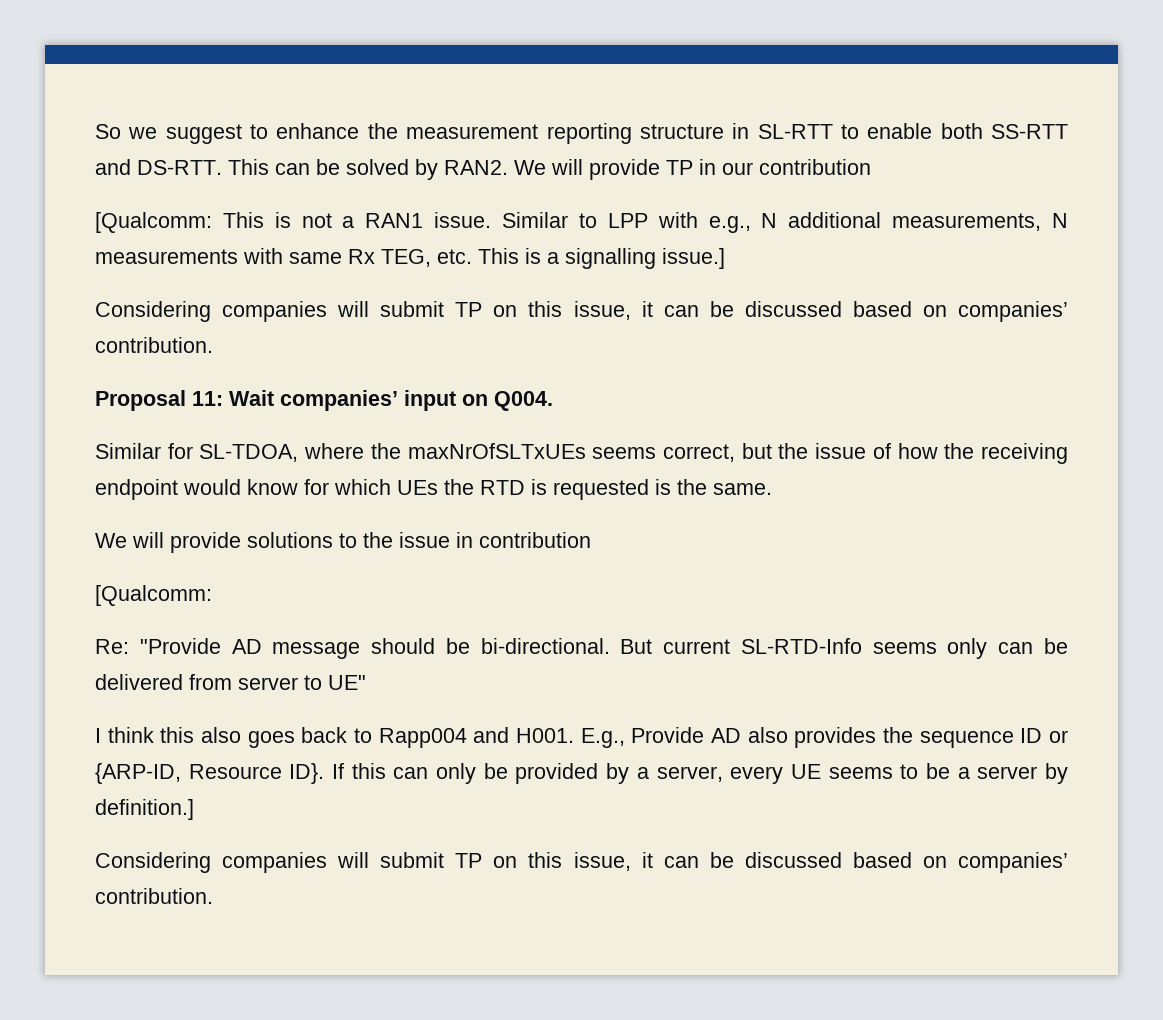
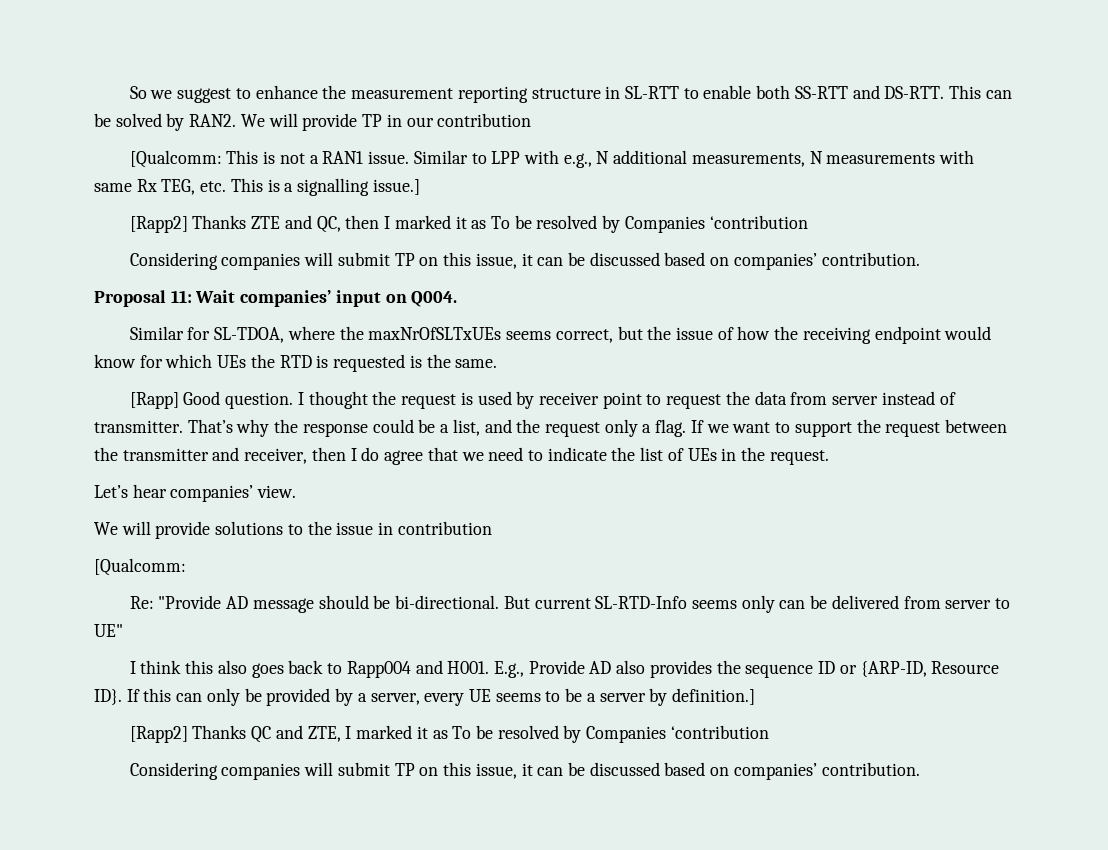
(725, 258) none -> [129,215,808,233] // [Rapp2] Thanks ZTE and QC, then I marked it as To be resolved by Companies ‘contribution
(772, 489) none -> [129,391,956,409] [94,419,1007,437] [94,447,829,465] [94,484,297,502] // [Rapp] Good question. I thought the request is used by receiver point to request the data from server instead of transmitter. That’s why the response could be a list, and the request only a flag. If we want to support the request between the transmitter and receiver, then I do agree that we need to indicate the list of UEs in the request. // Let’s hear companies’ view.
(194, 809) none -> [129,725,769,743] // [Rapp2] Thanks QC and ZTE, I marked it as To be resolved by Companies ‘contribution

